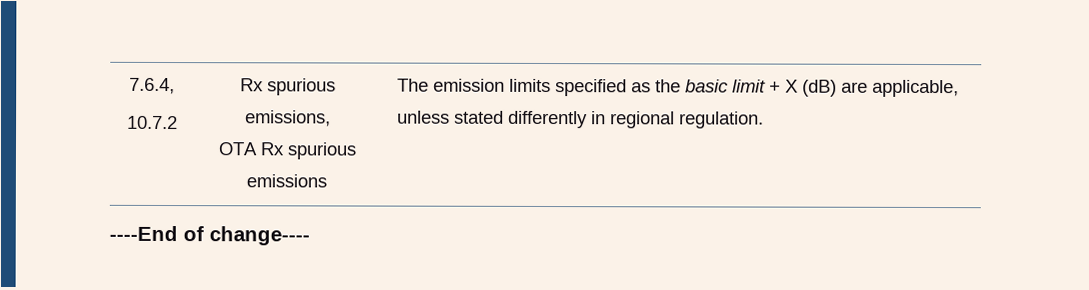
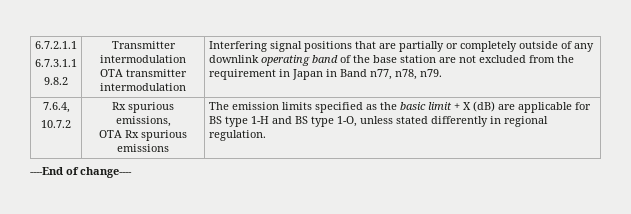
(129, 86) none -> [35,41,77,49] [35,59,77,67] [44,77,68,85] [111,41,176,49] [100,55,186,63] [100,69,187,77] [100,83,186,91] [208,41,594,52] [208,55,574,66] [208,69,442,80] 6.7.2.1.1 // 6.7.3.1.1 // 9.8.2 | Transmitter intermodulation // OTA transmitter intermodulation | Interfering signal positions that are partially or completely outside of any downlink operating band of the base station are not excluded from the requirement in Japan in Band n77, n78, n79. //
[871,79,959,98] applicable, -> [517,102,591,113] [208,116,357,127] applicable for BS type 1-H and BS type 1-O,

